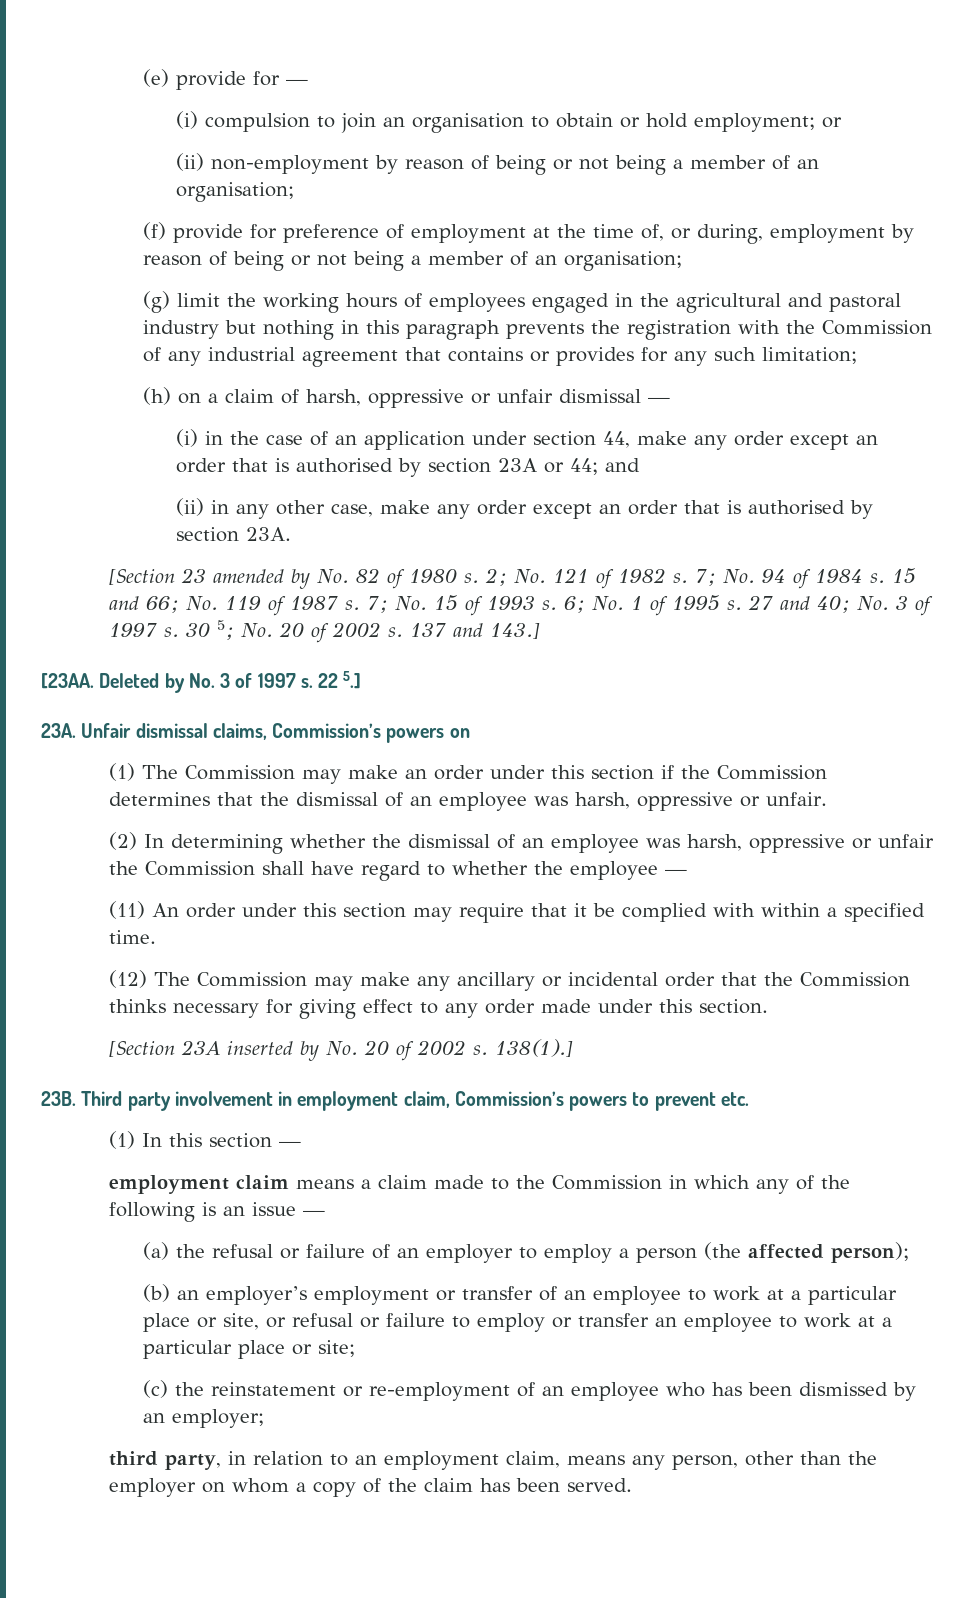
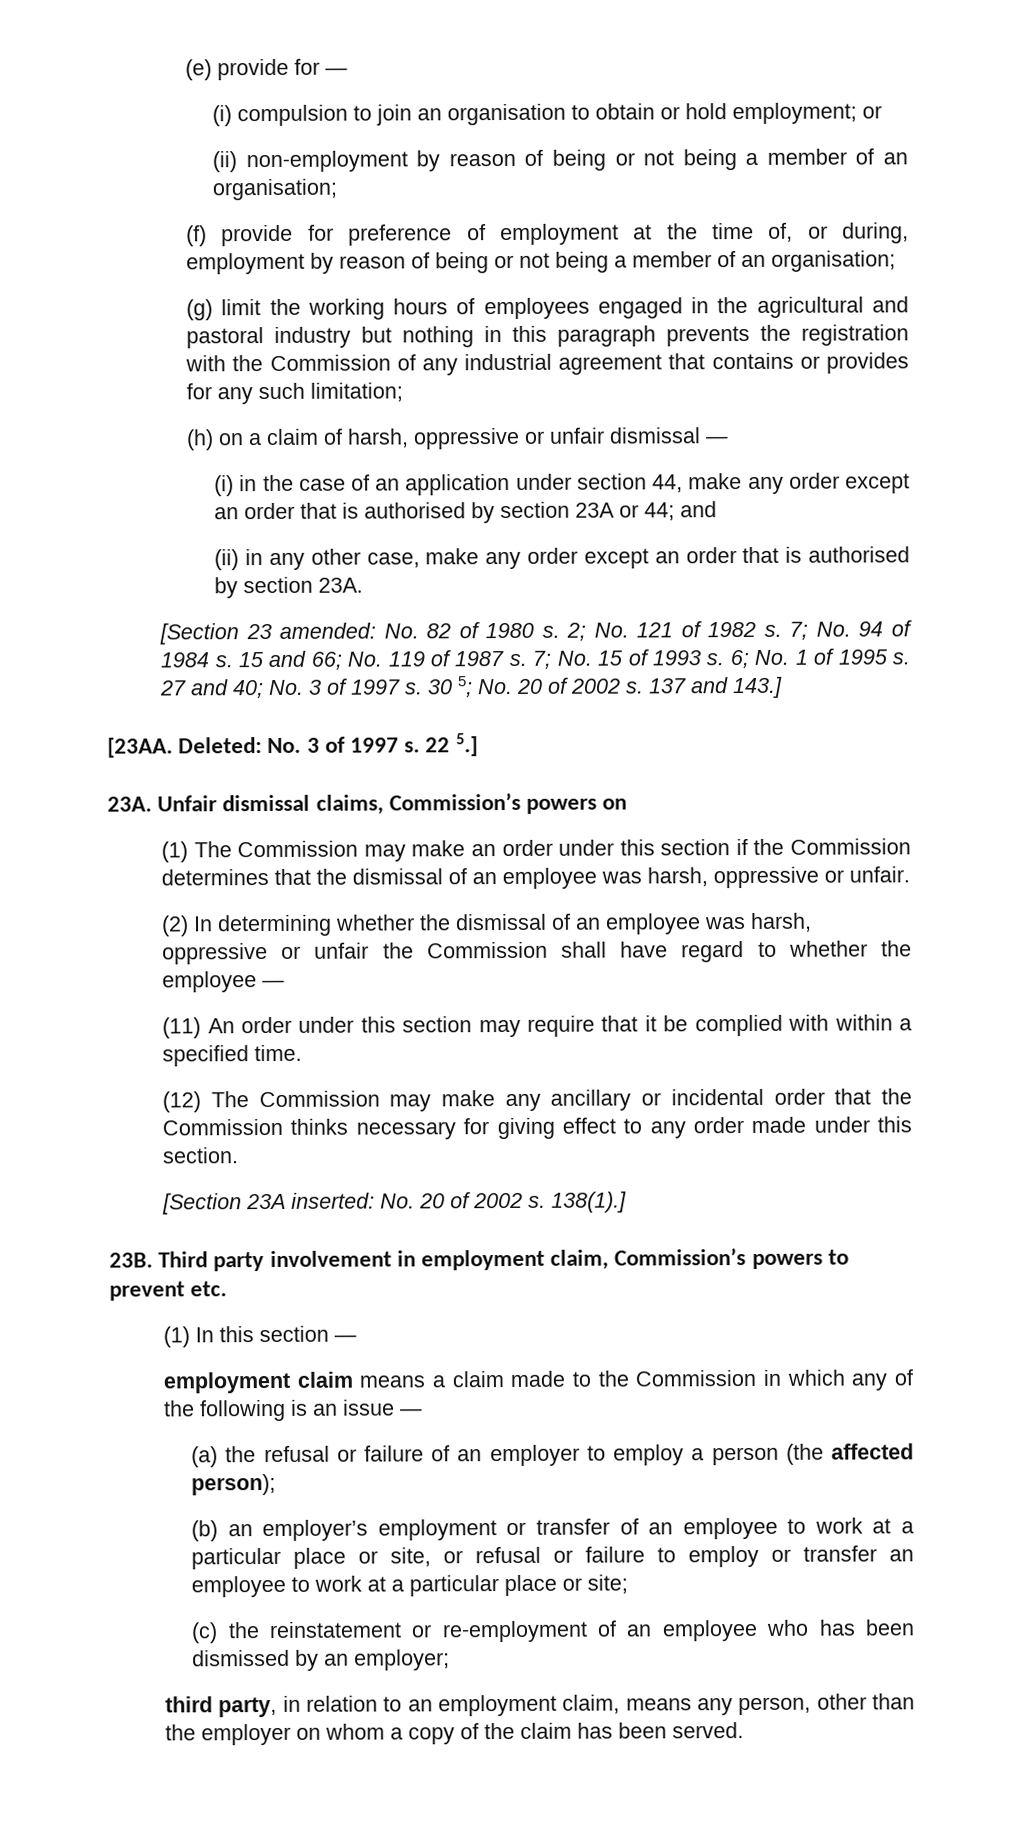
[212,569,310,589] amended by -> [279,622,377,639] amended:
[99,673,185,693] Deleted by -> [178,737,263,754] Deleted:
[226,1041,319,1061] inserted by -> [291,1192,376,1209] inserted:

